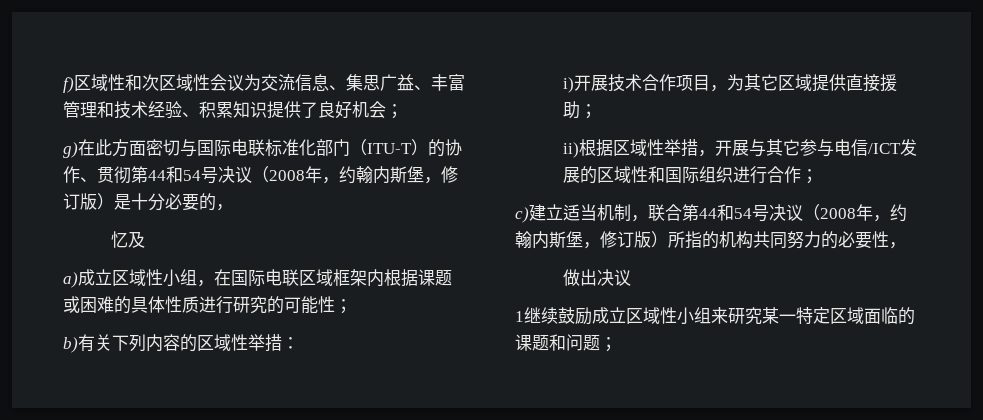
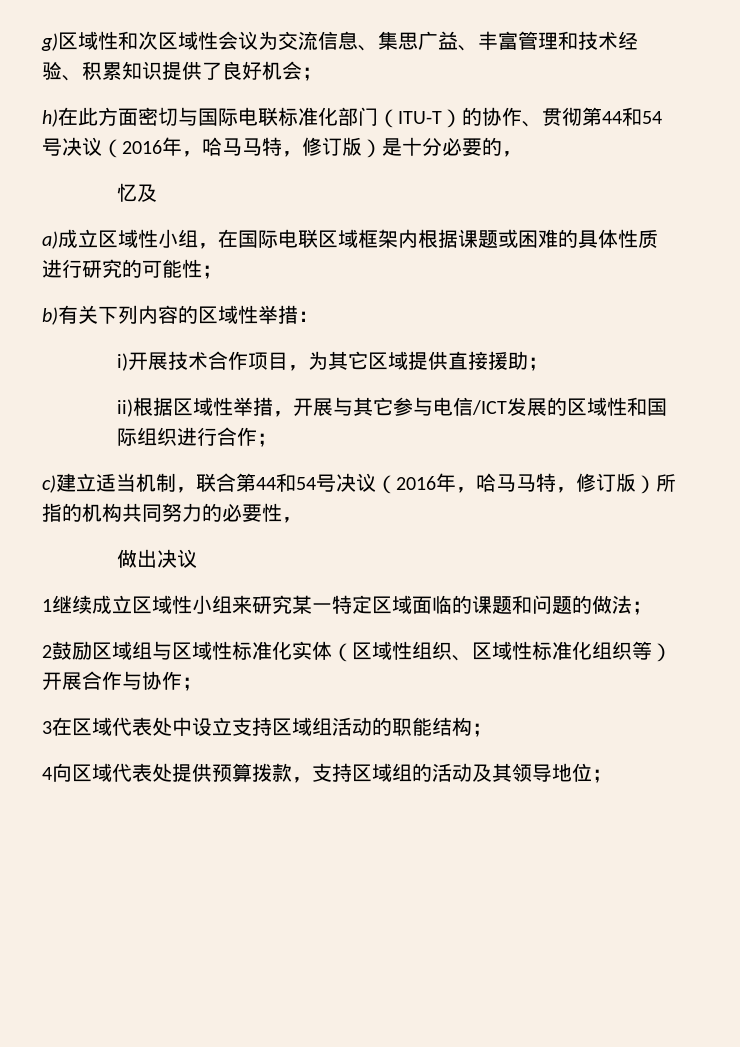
[63,77,74,93] f) -> [41,33,58,51] g)
[63,142,78,158] g) -> [42,109,58,127] h)
[269,166,424,184] 2008年，约翰内斯堡 -> [122,137,282,157] 2016年，哈马马特
[820,204,907,222] [515,231,583,249] 2008年，约翰内斯堡 -> [396,473,556,493] 2016年，哈马马特
[558,307,592,325] 鼓励 -> (92, 604) none
[600,337,617,352] ； -> [572,595,652,615] [42,641,672,662] [42,671,202,691] [42,717,492,737] [42,763,612,783] 的做法； // 2鼓励区域组与区域性标准化实体（区域性组织、区域性标准化组织等）开展合作与协作； // 3在区域代表处中设立支持区域组活动的职能结构； // 4向区域代表处提供预算拨款，支持区域组的活动及其领导地位；

